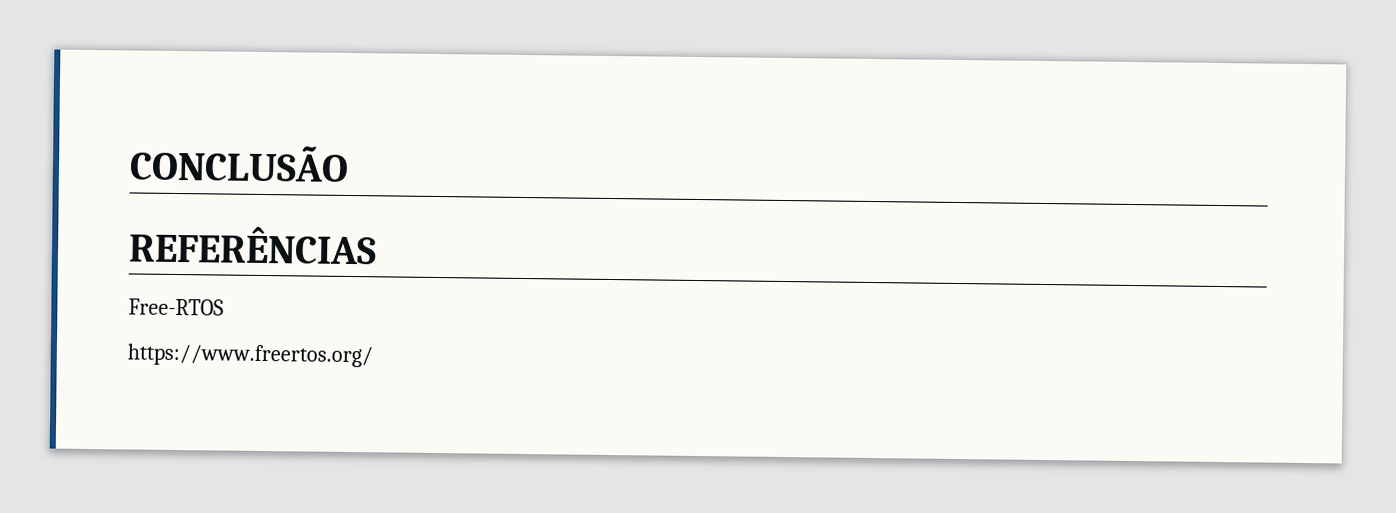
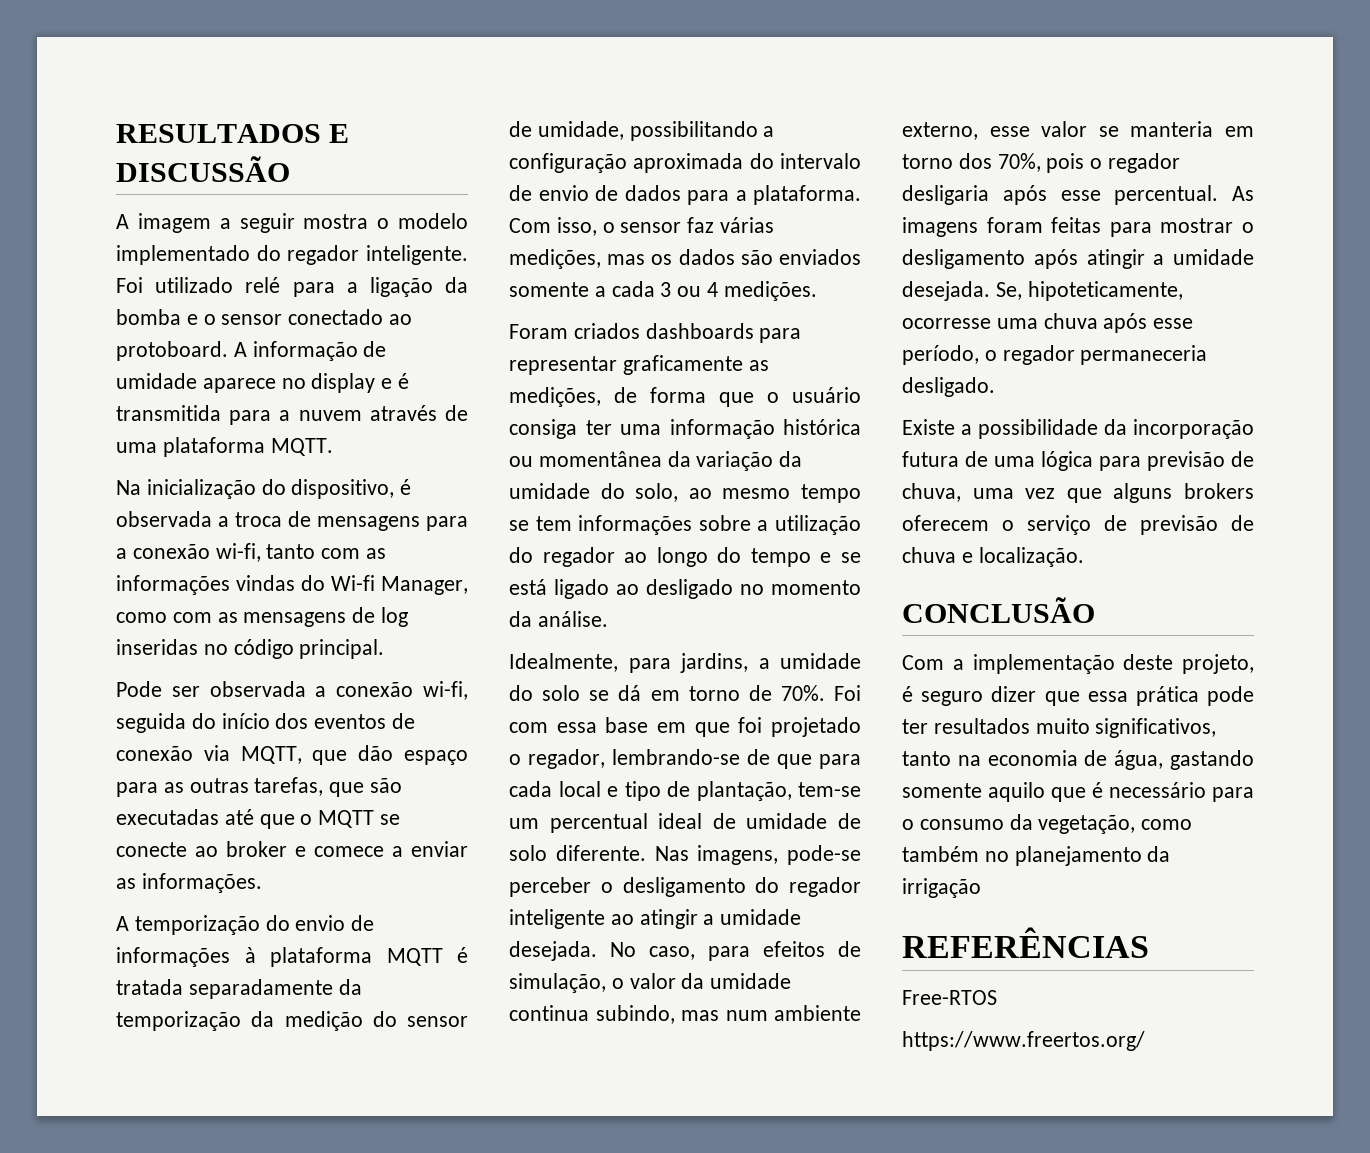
[129,144,349,182] CONCLUSÃO -> [116,124,350,143] [116,156,290,182] [116,213,468,233] [116,245,468,265] [116,277,468,297] [116,309,413,325] [116,341,387,361] [116,373,410,393] [116,405,468,425] [116,437,333,457] [116,479,412,499] [116,511,468,531] [116,543,387,562] [116,575,468,595] [116,607,409,627] [116,639,385,659] [116,681,468,700] [116,713,416,733] [116,745,468,765] [116,777,403,797] [116,809,401,829] [116,841,468,857] [116,873,262,893] [116,915,375,935] [116,947,468,967] [116,979,362,999] [116,1011,468,1031] [509,121,775,141] [509,153,861,173] [509,185,861,205] [509,217,775,236] [509,249,861,269] [509,281,817,301] [509,323,802,343] [509,355,769,375] [509,387,861,407] [509,419,861,439] [509,451,803,471] [509,483,861,503] [509,515,861,535] [509,547,861,567] [509,579,861,599] [509,611,608,627] [509,653,861,673] [509,685,861,701] [509,717,861,737] [509,749,861,769] [509,781,861,801] [509,813,861,833] [509,845,861,865] [509,877,861,897] [509,909,802,929] [509,941,861,961] [509,973,792,993] [509,1005,861,1024] [902,121,1254,140] [902,153,1181,173] [902,185,1254,205] [902,217,1254,237] [902,249,1254,269] [902,281,1183,301] [902,313,1194,333] [902,345,1208,365] [902,377,995,397] [902,419,1254,439] [902,451,1254,471] [902,483,1254,503] [902,515,1254,535] [902,547,1084,567] [902,597,1095,623] [902,654,1254,674] [902,686,1254,706] [902,718,1217,738] [902,750,1254,770] [902,782,1254,802] [902,814,1193,834] [902,846,1171,866] [902,878,981,898] RESULTADOS E DISCUSSÃO // A imagem a seguir mostra o modelo implementado do regador inteligente. Foi utilizado relé para a ligação da bomba e o sensor conectado ao protoboard. A informação de umidade aparece no display e é transmitida para a nuvem através de uma plataforma MQTT. // Na inicialização do dispositivo, é observada a troca de mensagens para a conexão wi-fi, tanto com as informações vindas do Wi-fi Manager, como com as mensagens de log inseridas no código principal. // Pode ser observada a conexão wi-fi, seguida do início dos eventos de conexão via MQTT, que dão espaço para as outras tarefas, que são executadas até que o MQTT se conecte ao broker e comece a enviar as informações. // A temporização do envio de informações à plataforma MQTT é tratada separadamente da temporização da medição do sensor de umidade, possibilitando a configuração aproximada do intervalo de envio de dados para a plataforma. Com isso, o sensor faz várias medições, mas os dados são enviados somente a cada 3 ou 4 medições. // Foram criados dashboards para representar graficamente as medições, de forma que o usuário consiga ter uma informação histórica ou momentânea da variação da umidade do solo, ao mesmo tempo se tem informações sobre a utilização do regador ao longo do tempo e se está ligado ao desligado no momento da análise. // Idealmente, para jardins, a umidade do solo se dá em torno de 70%. Foi com essa base em que foi projetado o regador, lembrando-se de que para cada local e tipo de plantação, tem-se um percentual ideal de umidade de solo diferente. Nas imagens, pode-se perceber o desligamento do regador inteligente ao atingir a umidade desejada. No caso, para efeitos de simulação, o valor da umidade continua subindo, mas num ambiente externo, esse valor se manteria em torno dos 70%, pois o regador desligaria após esse percentual. As imagens foram feitas para mostrar o desligamento após atingir a umidade desejada. Se, hipoteticamente, ocorresse uma chuva após esse período, o regador permaneceria desligado. // Existe a possibilidade da incorporação futura de uma lógica para previsão de chuva, uma vez que alguns brokers oferecem o serviço de previsão de chuva e localização. // CONCLUSÃO // Com a implementação deste projeto, é seguro dizer que essa prática pode ter resultados muito significativos, tanto na economia de água, gastando somente aquilo que é necessário para o consumo da vegetação, como também no planejamento da irrigação

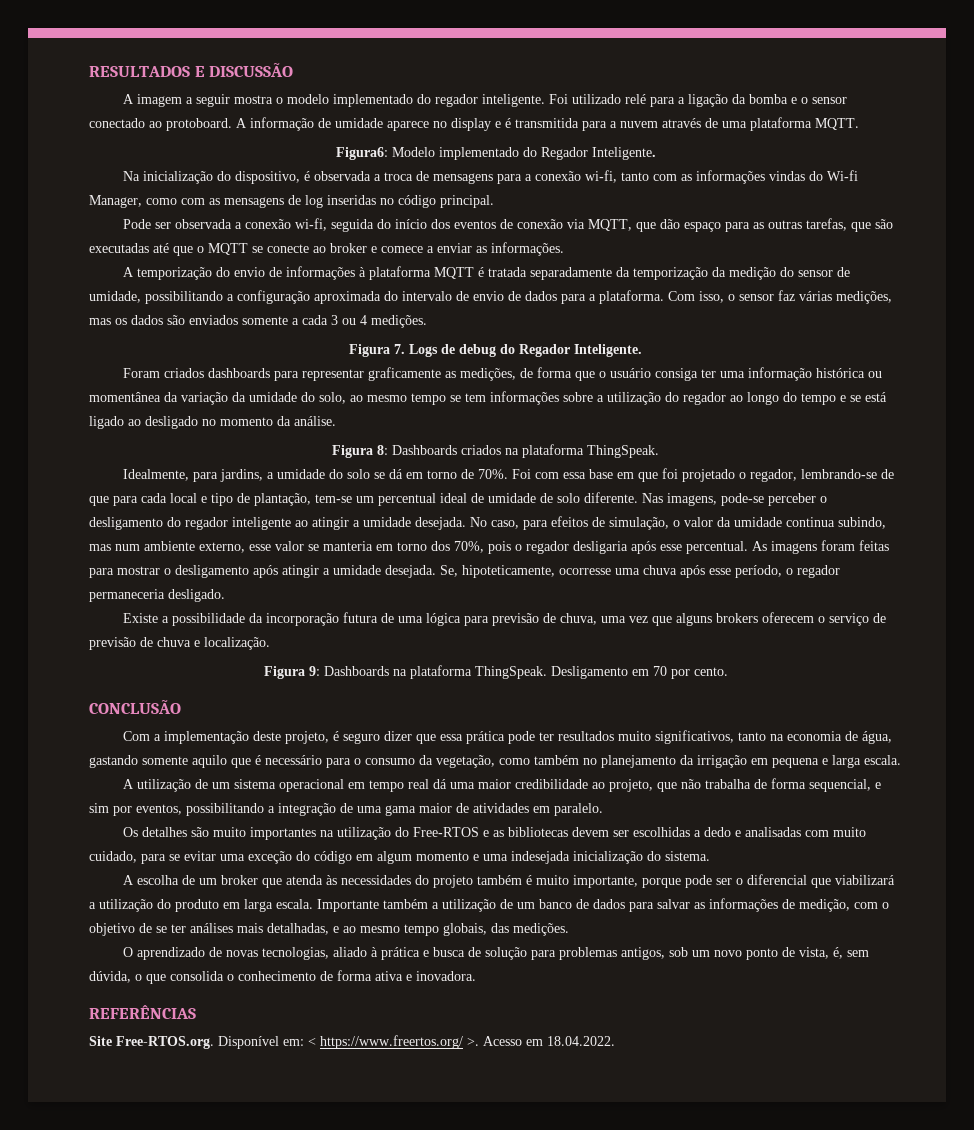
(333, 447) none -> [335,147,656,160] // Figura6: Modelo implementado do Regador Inteligente.
(817, 291) none -> [349,344,642,357] // Figura 7. Logs de debug do Regador Inteligente.
(608, 619) none -> [332,444,659,458] // Figura 8: Dashboards criados na plataforma ThingSpeak.
(1084, 557) none -> [263,665,728,679] // Figura 9: Dashboards na plataforma ThingSpeak. Desligamento em 70 por cento.
[902,927,1149,958] [902,990,997,1005] [902,1031,1145,1051] // REFERÊNCIAS // Free-RTOS // https://www.freertos.org/ -> [751,755,901,768] [122,778,881,792] [89,803,603,816] [122,827,866,840] [89,851,710,864] [122,874,895,888] [89,898,889,912] [89,923,569,936] [122,947,869,960] [89,970,476,984] [89,1005,196,1019] [89,1035,615,1049] em pequena e larga escala. // A utilização de um sistema operacional em tempo real dá uma maior credibilidade ao projeto, que não trabalha de forma sequencial, e sim por eventos, possibilitando a integração de uma gama maior de atividades em paralelo. // Os detalhes são muito importantes na utilização do Free-RTOS e as bibliotecas devem ser escolhidas a dedo e analisadas com muito cuidado, para se evitar uma exceção do código em algum momento e uma indesejada inicialização do sistema. // A escolha de um broker que atenda às necessidades do projeto também é muito importante, porque pode ser o diferencial que viabilizará a utilização do produto em larga escala. Importante também a utilização de um banco de dados para salvar as informações de medição, com o objetivo de se ter análises mais detalhadas, e ao mesmo tempo globais, das medições. // O aprendizado de novas tecnologias, aliado à prática e busca de solução para problemas antigos, sob um novo ponto de vista, é, sem dúvida, o que consolida o conhecimento de forma ativa e inovadora. // REFERÊNCIAS // Site Free-RTOS.org. Disponível em: < https://www.freertos.org/ >. Acesso em 18.04.2022.

